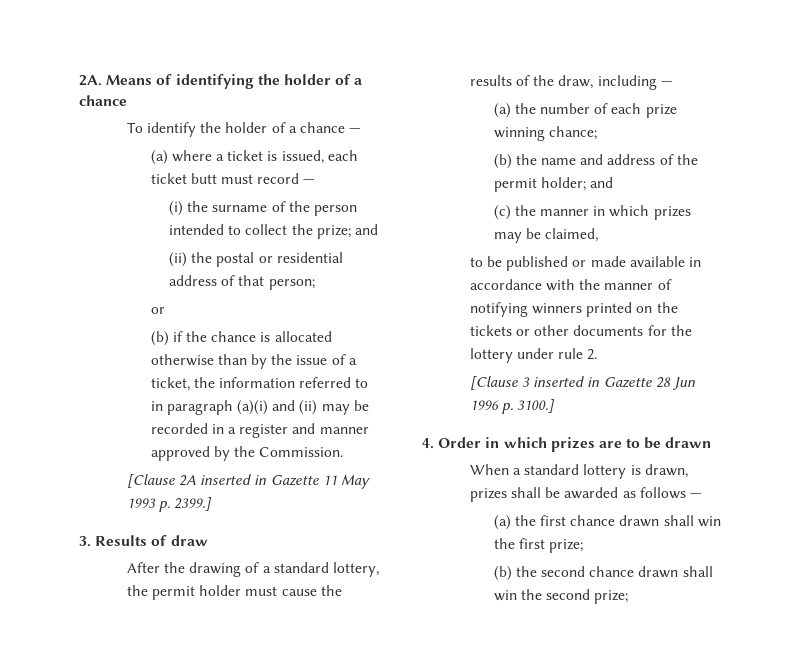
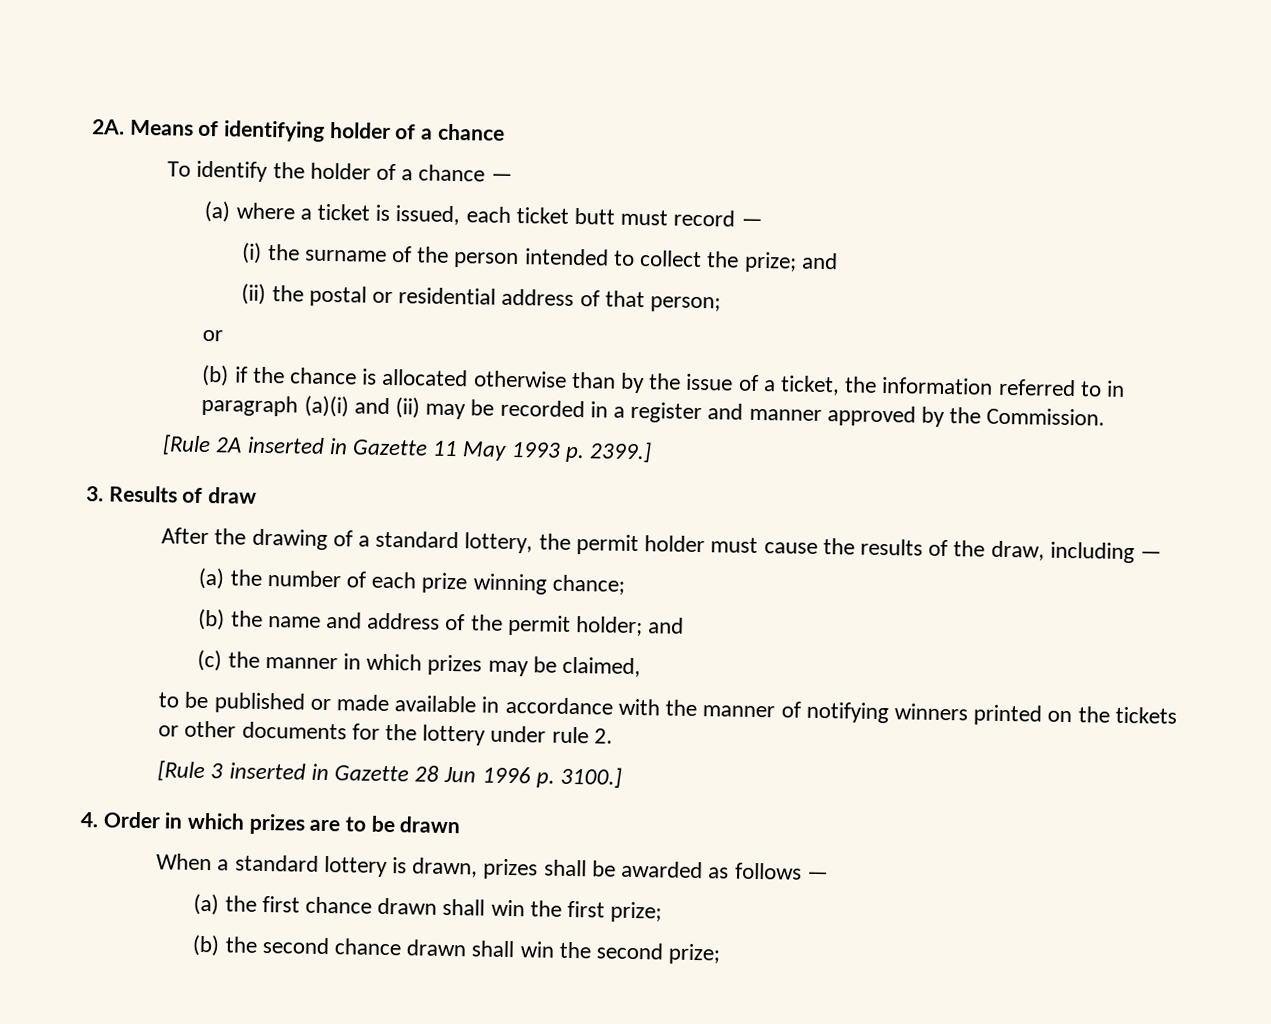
[257,74,280,85] the -> (326, 131) none
[126,474,175,488] [Clause -> [162,434,212,456] [Rule
[469,376,518,390] [Clause -> [157,760,206,782] [Rule

